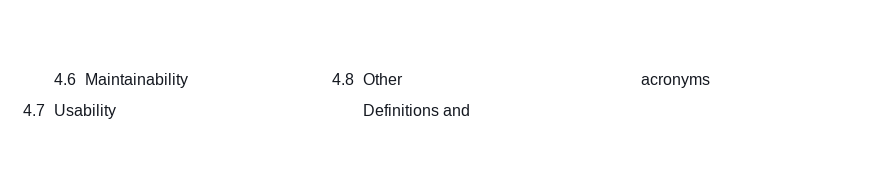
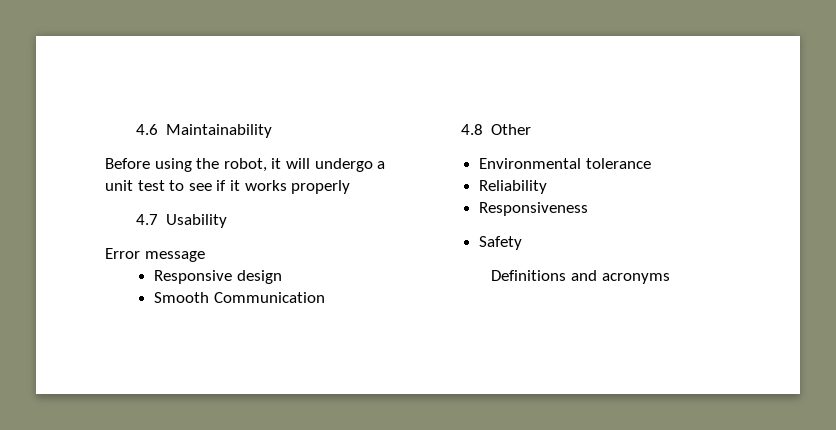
[23,104,116,119] [331,73,403,85] 4.7 Usability // 4.8 Other -> [105,158,386,172] [105,180,351,194] [135,214,228,228] [105,248,205,262] [154,270,282,284] [154,292,325,303] [460,124,532,135] [479,158,651,169] [479,180,548,194] [479,202,589,216] [479,236,523,250] Before using the robot, it will undergo a unit test to see if it works properly // 4.7 Usability // Error message // Responsive design // Smooth Communication // 4.8 Other // Environmental tolerance // Reliability // Responsiveness // Safety

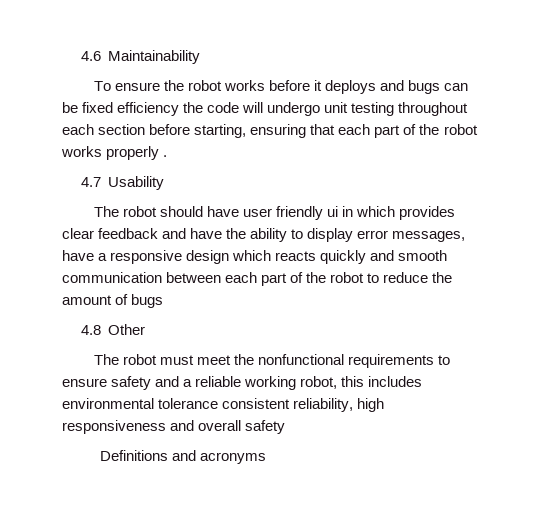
[105,158,386,172] [105,180,240,191] Before using the robot, it will undergo a unit test to see if it -> [93,80,469,94] [62,102,469,116] [62,124,478,138] To ensure the robot works before it deploys and bugs can be fixed efficiency the code will undergo unit testing throughout each section before starting, ensuring that each part of the robot
(351, 187) none -> [163,155,168,157] .
[105,248,205,262] [154,270,282,284] [154,292,325,303] [460,124,532,135] [479,158,651,169] [479,180,548,194] [479,202,589,216] [479,236,523,250] Error message // Responsive design // Smooth Communication // 4.8 Other // Environmental tolerance // Reliability // Responsiveness // Safety -> [93,206,456,220] [62,228,466,242] [62,250,448,264] [62,272,453,286] [62,294,164,308] [80,324,146,335] [93,354,451,368] [62,376,423,390] [62,398,385,412] [62,420,286,434] The robot should have user friendly ui in which provides clear feedback and have the ability to display error messages, have a responsive design which reacts quickly and smooth communication between each part of the robot to reduce the amount of bugs // 4.8 Other // The robot must meet the nonfunctional requirements to ensure safety and a reliable working robot, this includes environmental tolerance consistent reliability, high responsiveness and overall safety

